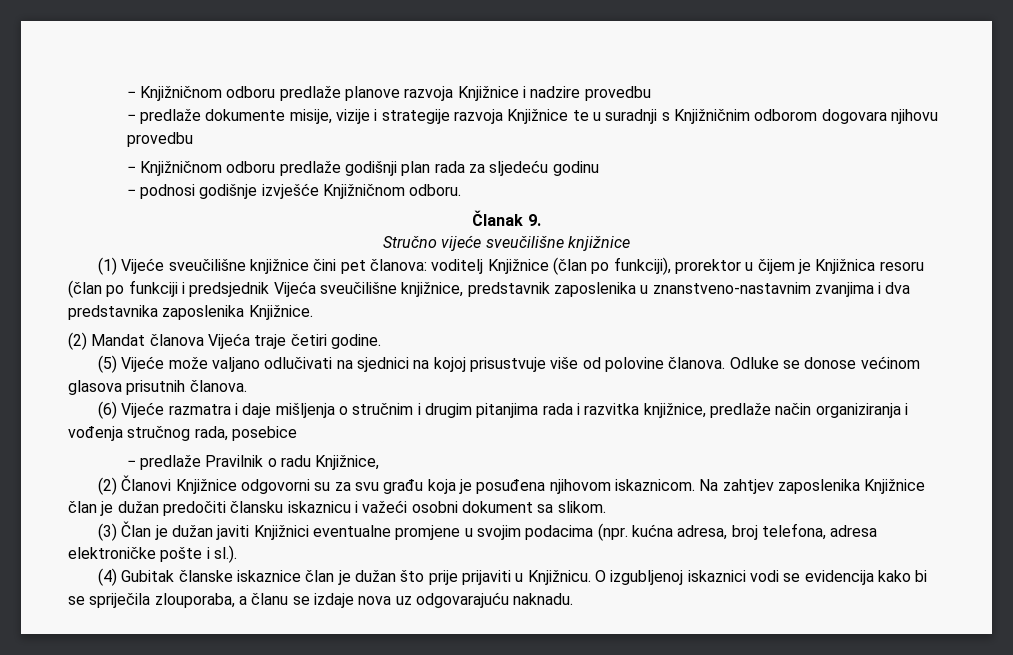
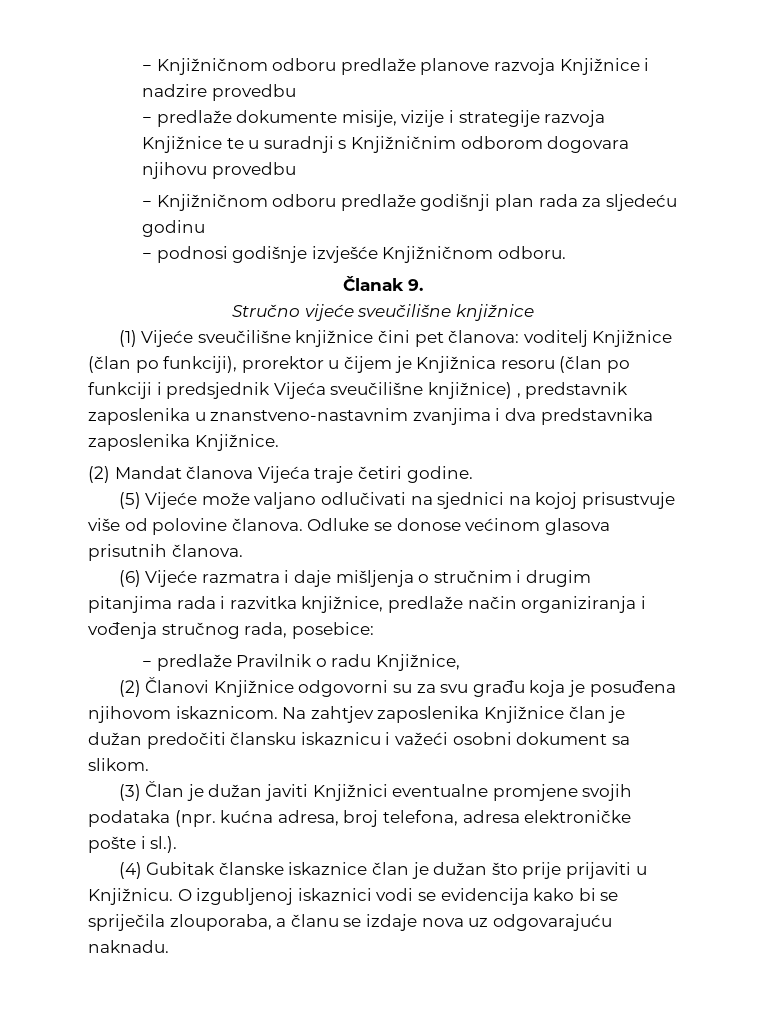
[401,282,464,297] knjižnice, -> [427,382,521,399] knjižnice) ,
[231,426,297,441] posebice -> [291,622,374,639] posebice:
[464,525,594,540] u svojim podacima -> [582,784,633,801] [88,810,170,827] svojih podataka

